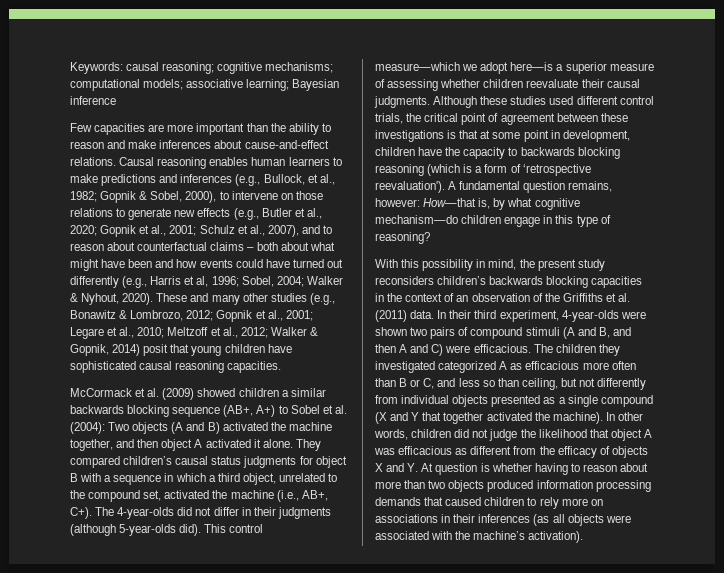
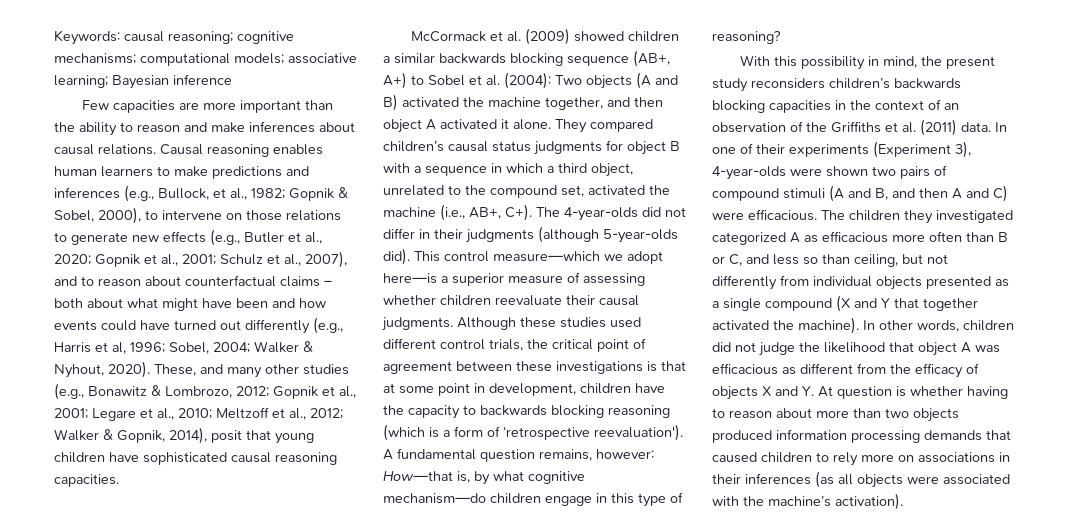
[244,140,329,149] cause-and-effect -> [54,144,94,155] causal
[156,293,188,302] These -> [154,364,196,376] These,
[112,344,141,356] 2014) -> [169,427,207,444] 2014),
[449,310,559,322] their third experiment, -> [712,141,971,158] one of their experiments (Experiment 3),

